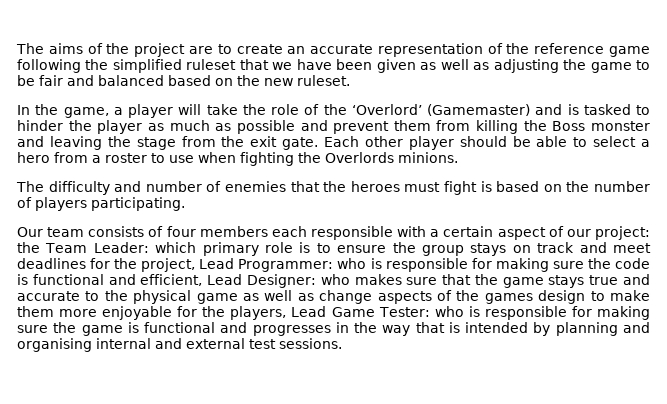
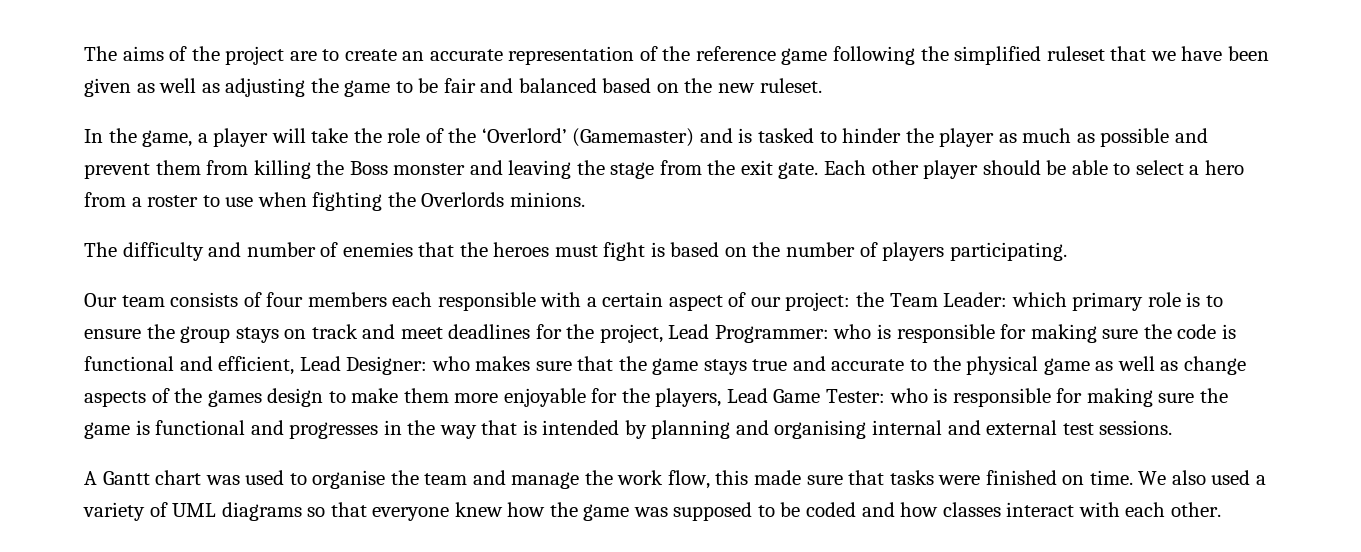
(342, 343) none -> [84,470,1266,489] [83,502,1221,521] // A Gantt chart was used to organise the team and manage the work flow, this made sure that tasks were finished on time. We also used a variety of UML diagrams so that everyone knew how the game was supposed to be coded and how classes interact with each other.

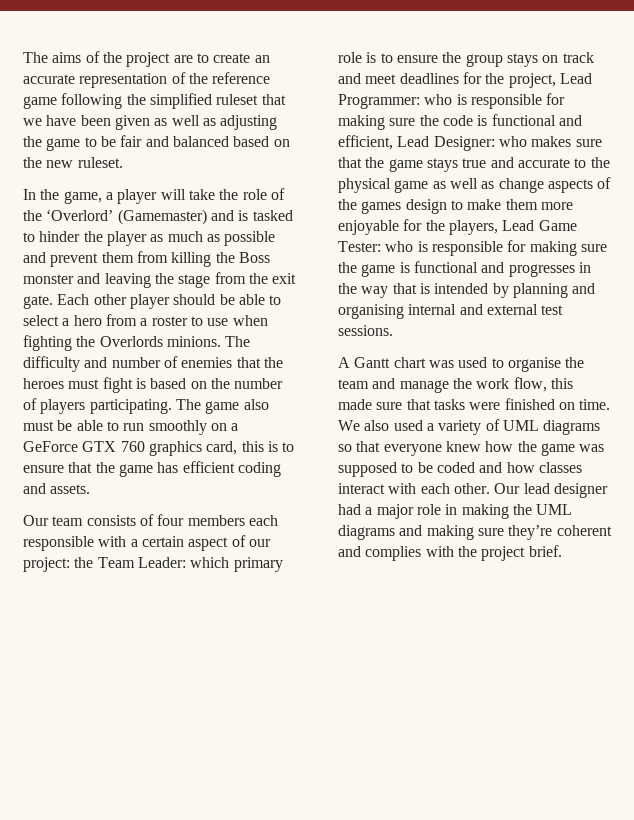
(585, 199) // -> (221, 341) none
(1067, 251) none -> [175,399,269,414] [23,420,239,435] [23,441,295,456] [23,461,281,477] [23,483,91,494] The game also must be able to run smoothly on a GeForce GTX 760 graphics card, this is to ensure that the game has efficient coding and assets.
(1221, 509) none -> [494,483,608,498] [338,504,573,519] [338,525,612,540] [338,545,562,561] Our lead designer had a major role in making the UML diagrams and making sure they’re coherent and complies with the project brief.

